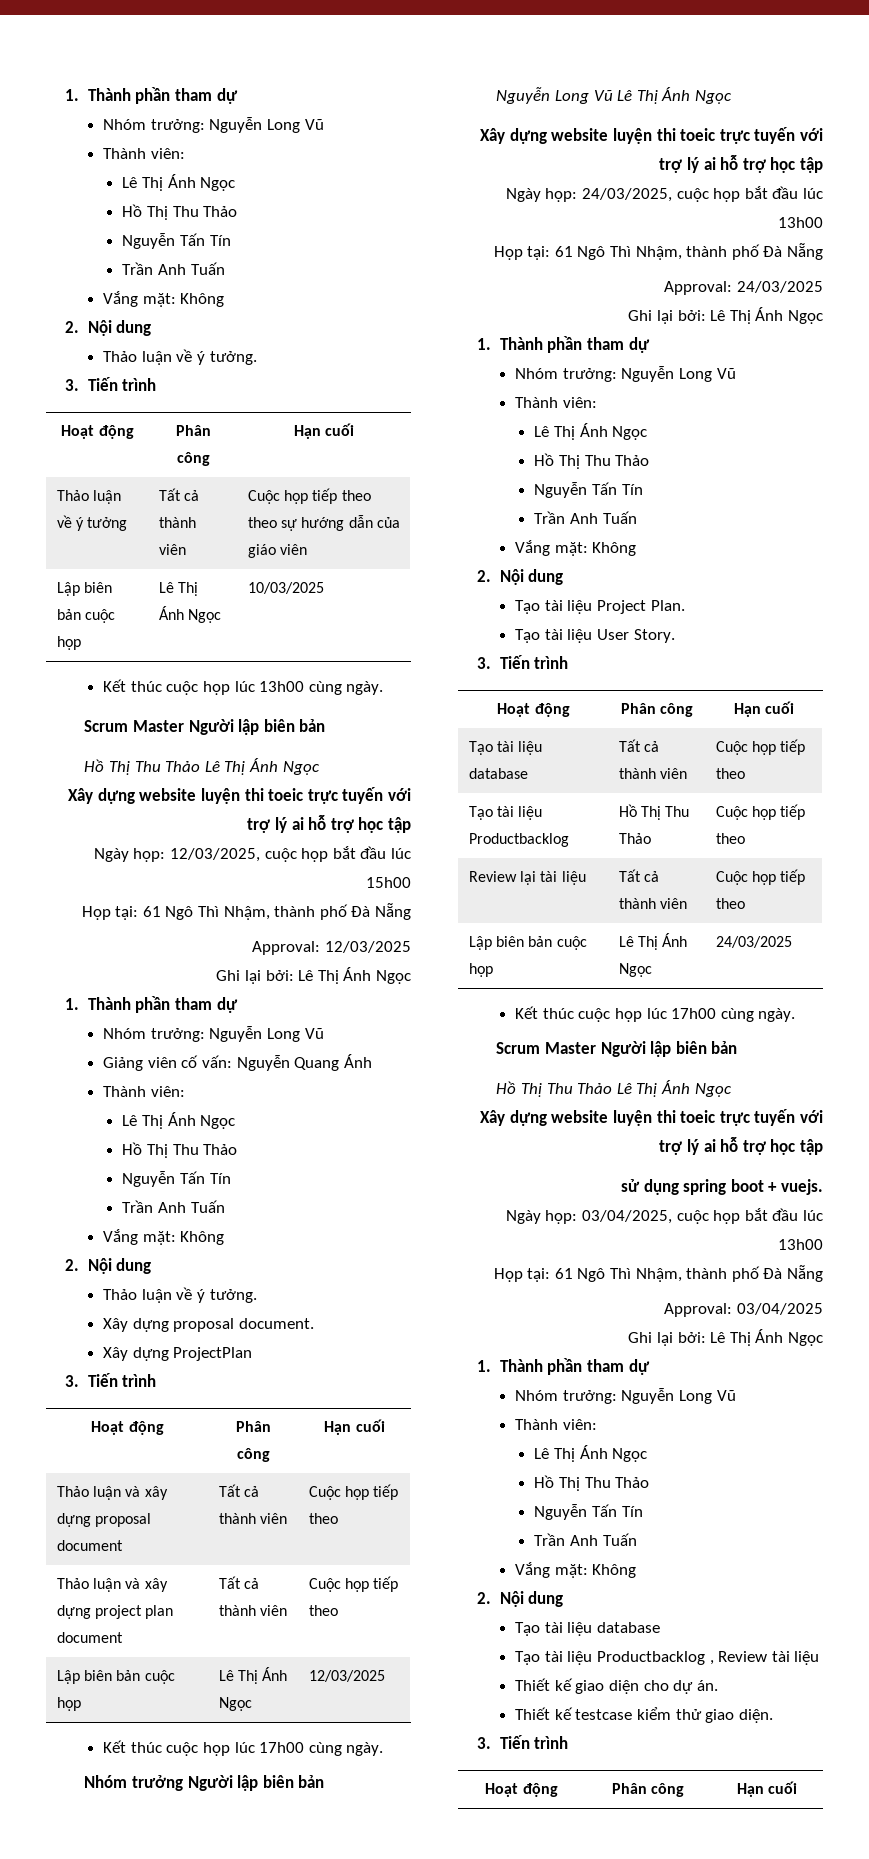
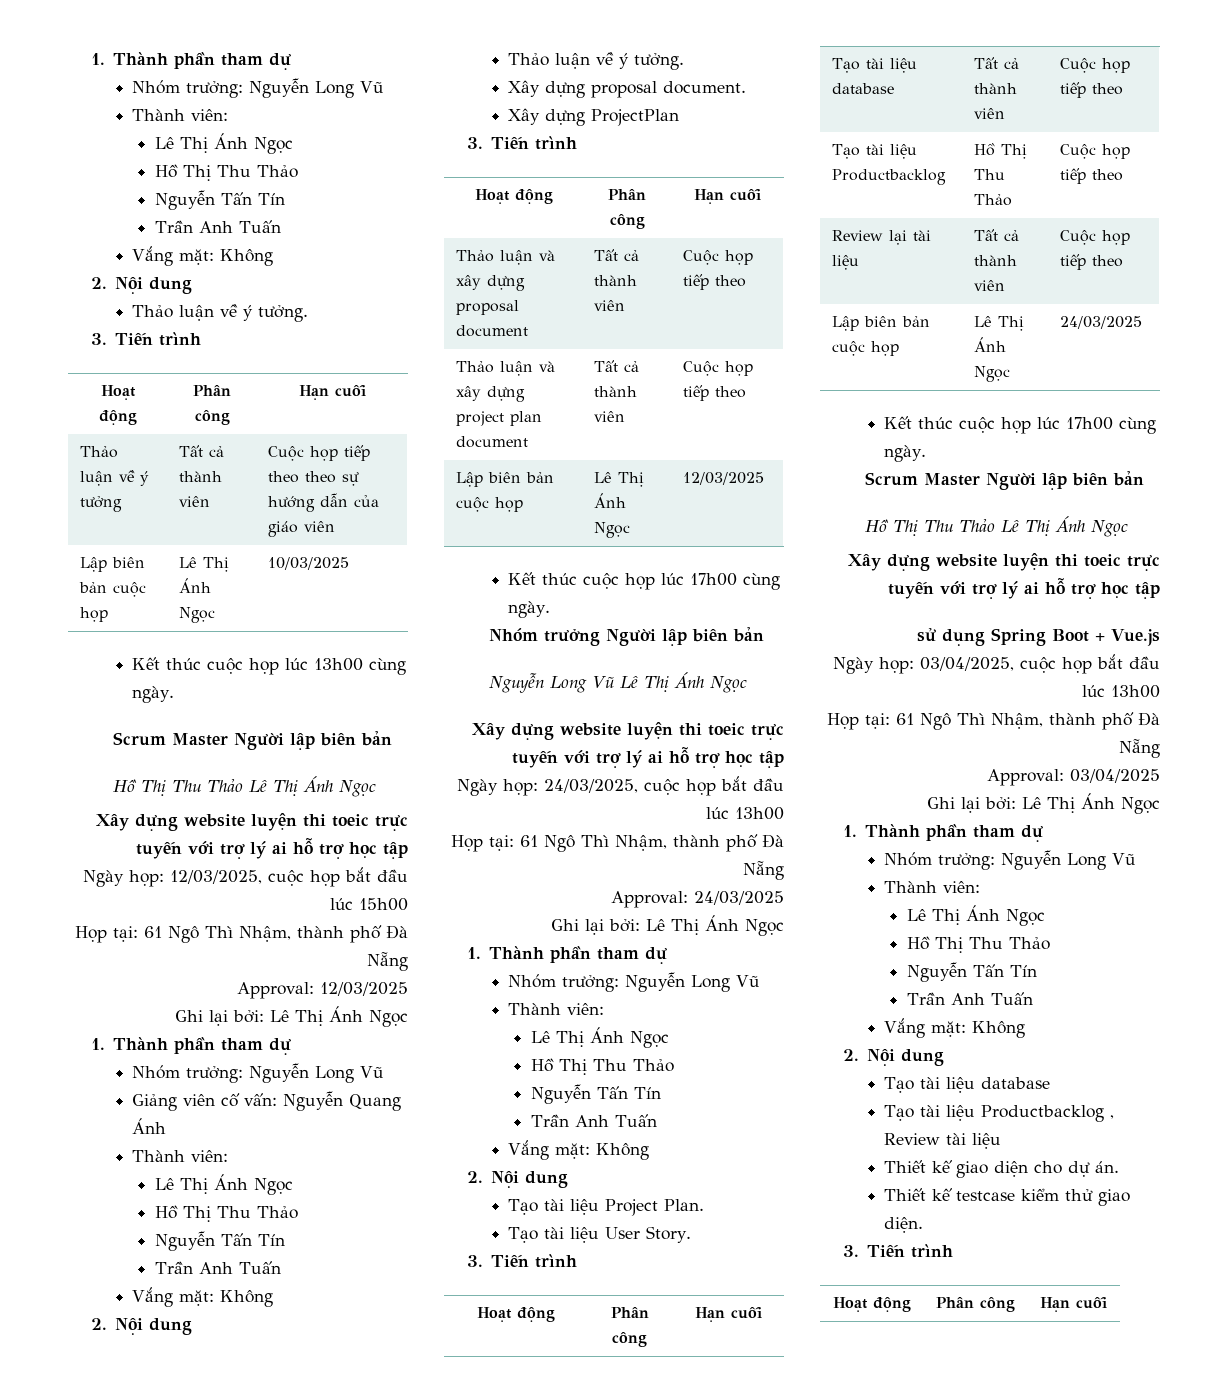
[683,1179,823,1195] spring boot + vuejs. -> [991,628,1161,646] Spring Boot + Vue.js

